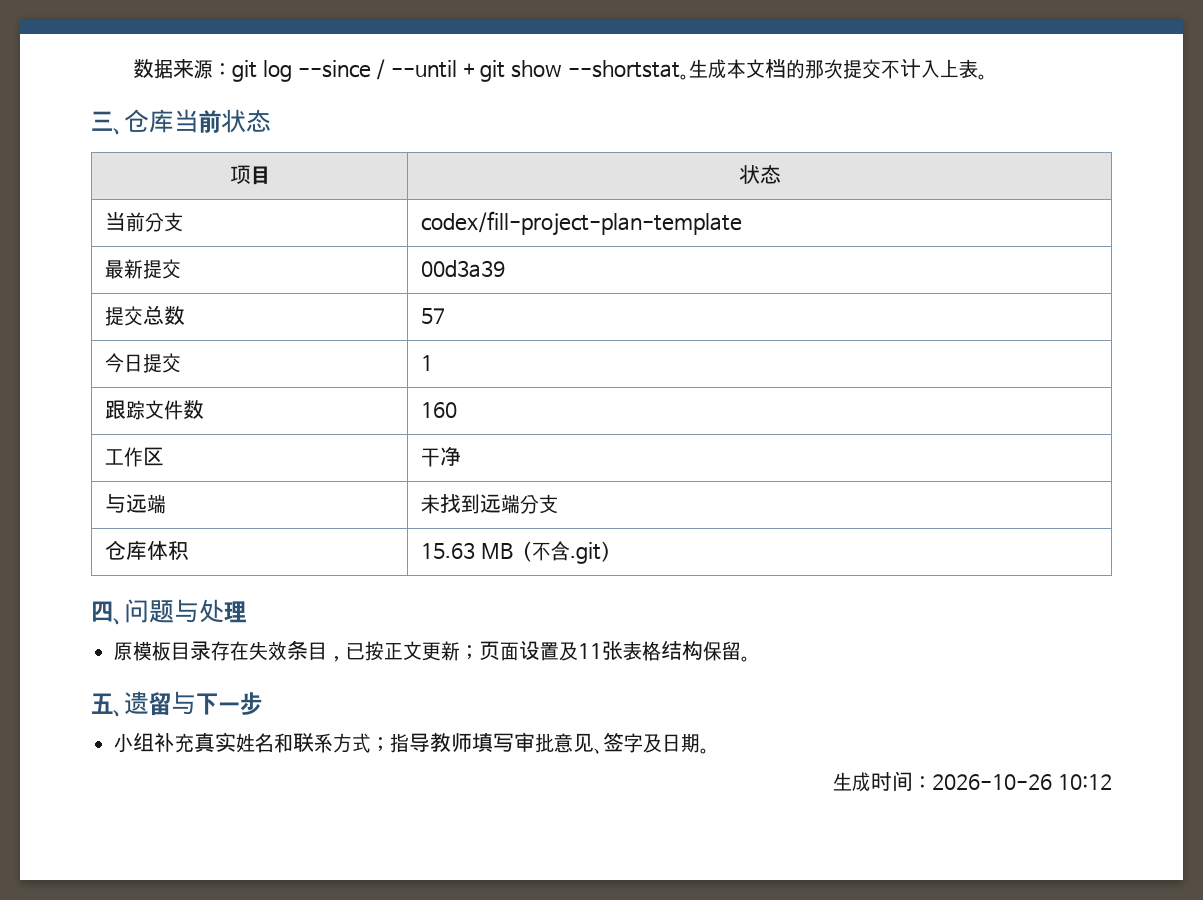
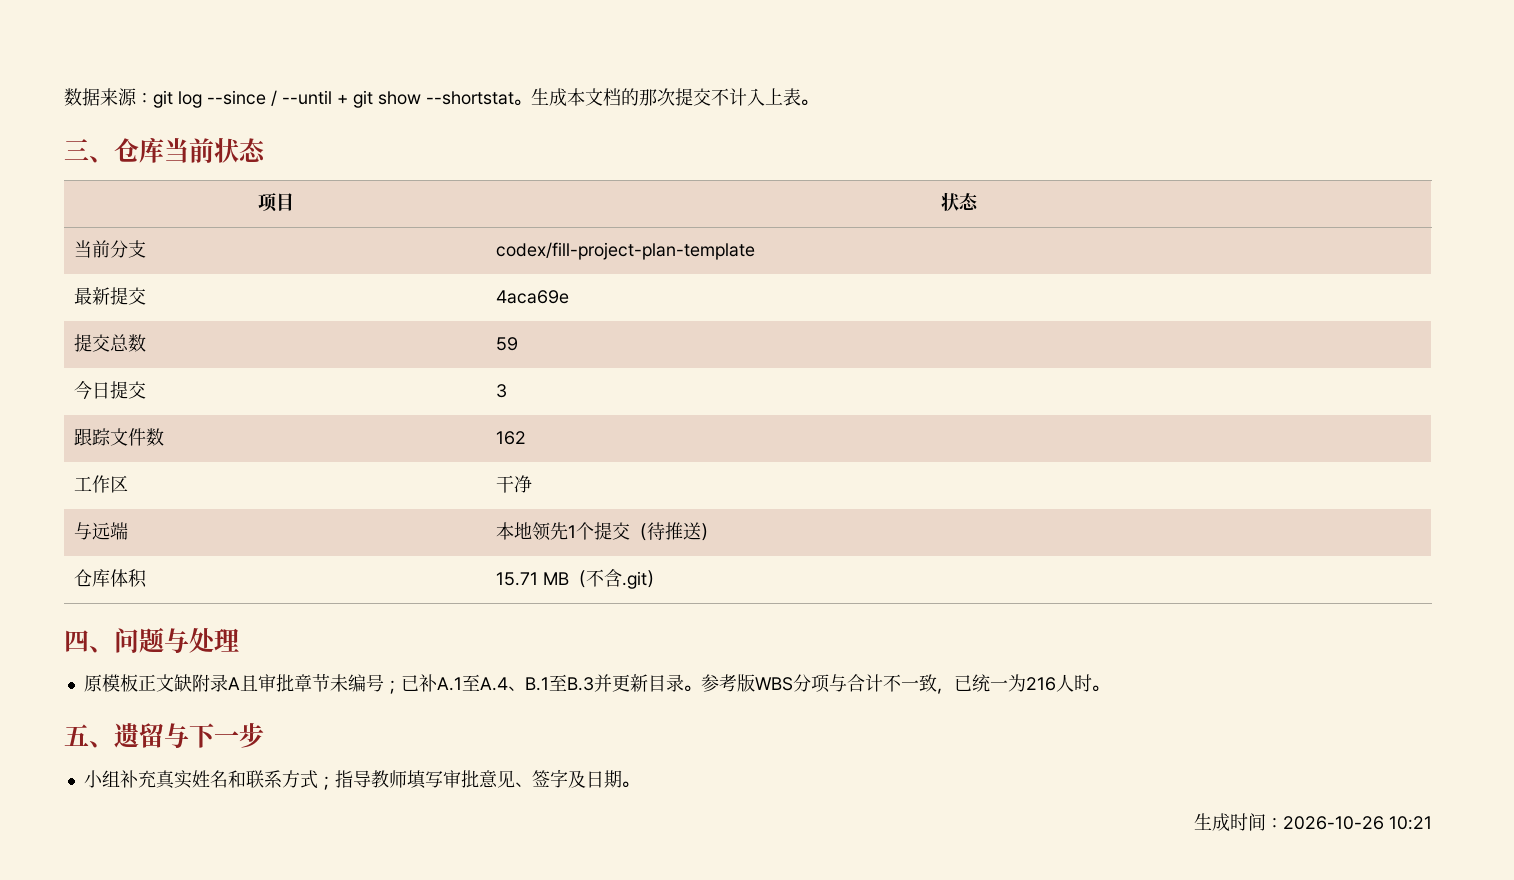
[421,260,506,278] 00d3a39 -> [496,290,570,304] 4aca69e
[421,308,446,324] 57 -> [496,337,519,351] 59
[421,355,434,371] 1 -> [496,384,508,398] 3
[421,402,458,418] 160 -> [496,431,527,445] 162
[421,494,559,514] 未找到远端分支 -> [496,522,719,541] 本地领先1个提交（待推送）
[421,542,476,559] 15.63 -> [496,572,539,586] 15.71
[171,640,742,662] 目录存在失效条目，已按正文更新；页面设置及11张表格结构保留 -> [137,674,1092,694] 正文缺附录A且审批章节未编号；已补A.1至A.4、B.1至B.3并更新目录。参考版WBS分项与合计不一致，已统一为216人时
[1058,774,1112,790] 10:12 -> [1389,816,1432,830] 10:21

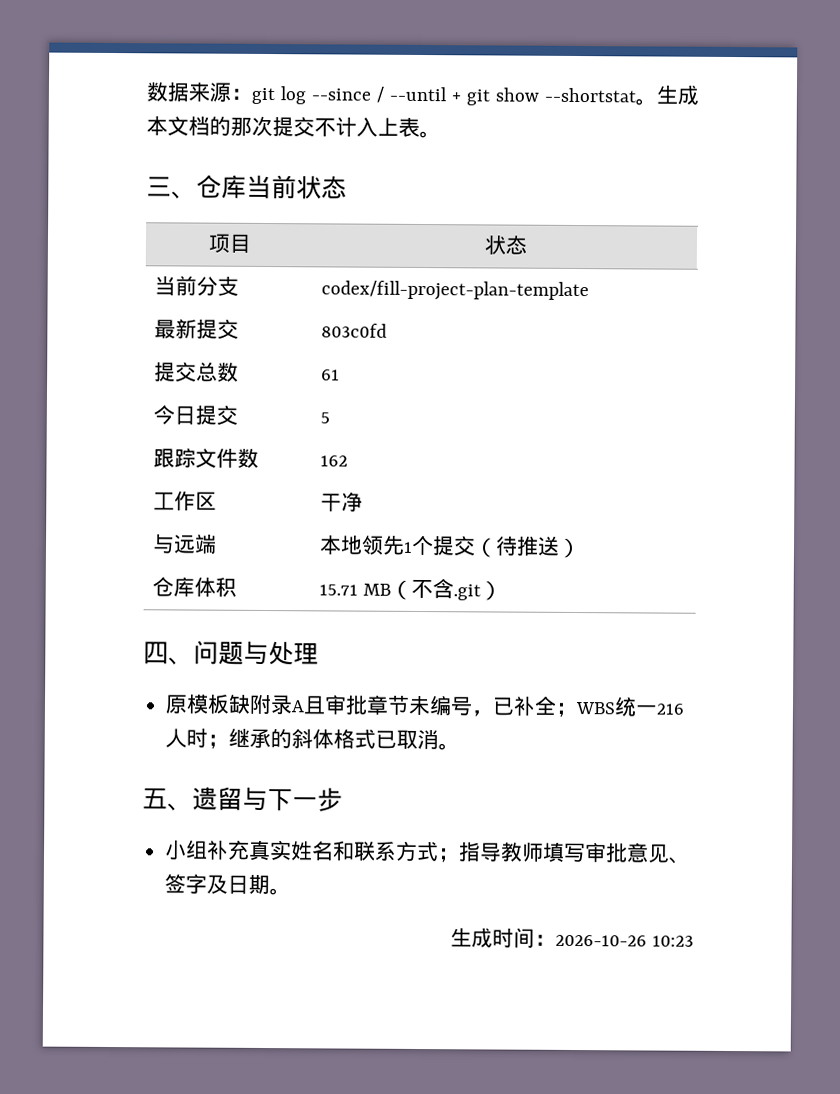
[496,290,570,304] 4aca69e -> [321,323,388,338] 803c0fd
[496,337,519,351] 59 -> [321,369,341,381] 61
[496,384,508,398] 3 -> [320,412,331,424] 5
[137,674,174,692] 正文 -> (231, 704) none
[383,674,1092,694] ；已补A.1至A.4、B.1至B.3并更新目录。参考版WBS分项与合计不一致，已统一为216人时 -> [471,695,685,718] [165,728,440,750] ，已补全；WBS统一216人时；继承的斜体格式已取消
[1389,816,1432,830] 10:21 -> [652,935,694,947] 10:23

